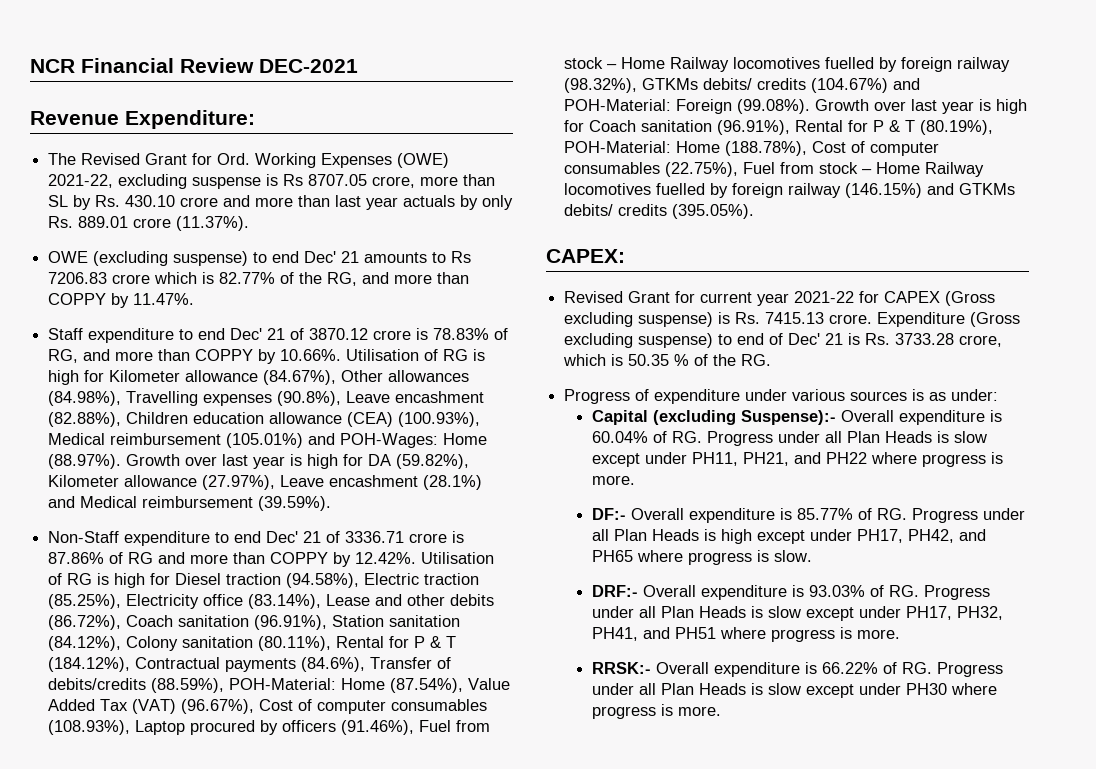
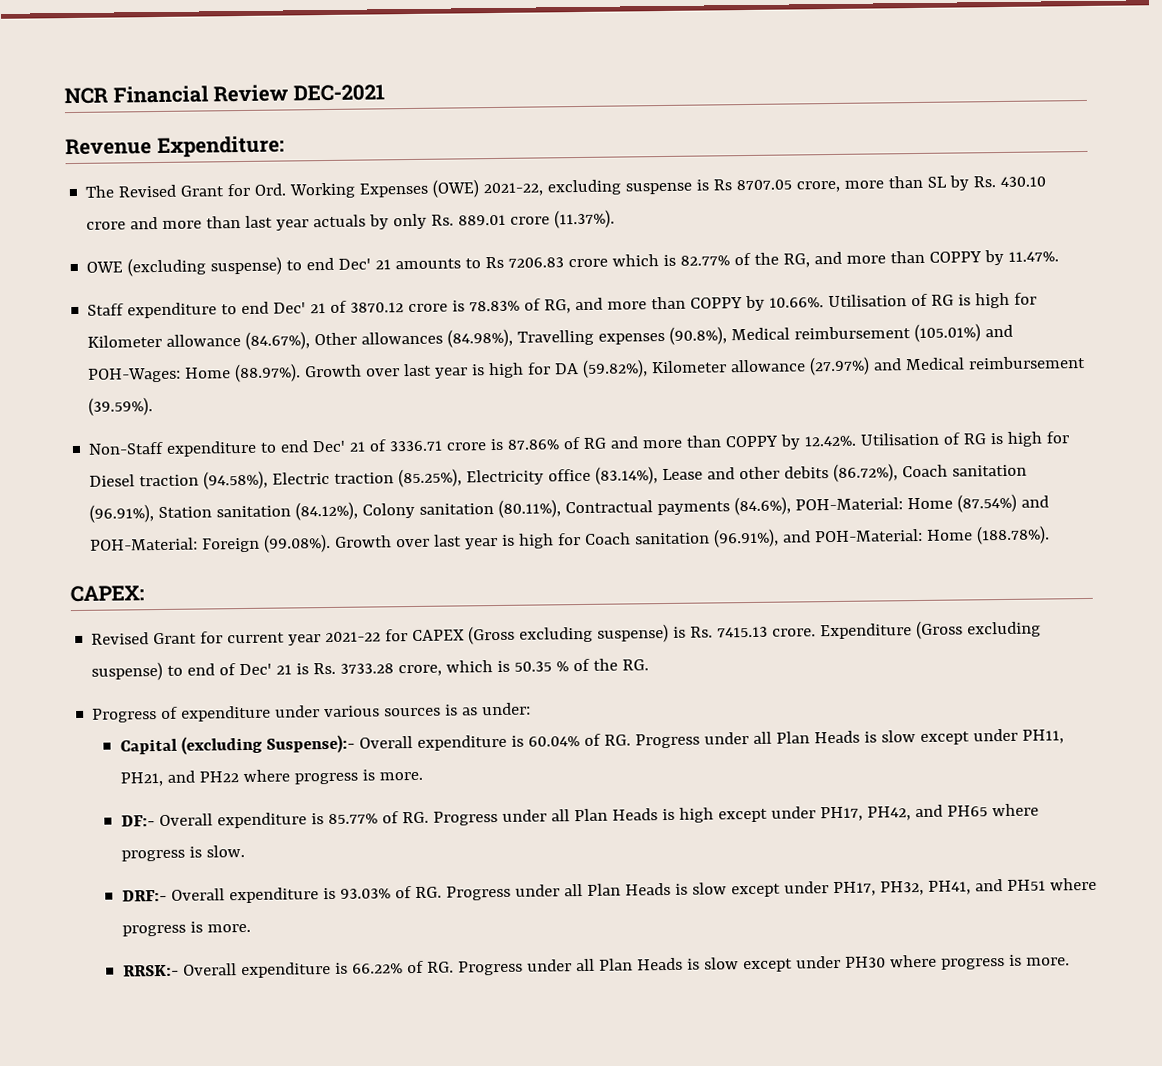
[346,391,485,403] [48,412,481,427] Leave encashment (82.88%), Children education allowance (CEA) (100.93%), -> (728, 335) none
[202,475,483,490] (27.97%), Leave encashment (28.1%) -> [809,356,871,376] (27.97%)
[336,636,457,648] [48,657,452,672] [48,678,511,693] [48,699,488,714] [48,720,491,735] [564,57,1011,72] [564,78,889,93] Rental for P & T (184.12%), Contractual payments (84.6%), Transfer of debits/credits (88.59%), POH-Material: Home (87.54%), Value Added Tax (VAT) (96.67%), Cost of computer consumables (108.93%), Laptop procured by officers (91.46%), Fuel from stock – Home Railway locomotives fuelled by foreign railway (98.32%), GTKMs debits/ credits (104.67%) -> [565,493,1018,516] Contractual payments (84.6%), POH-Material: Home (87.54%)
[795,120,994,135] [564,141,940,156] [564,162,985,177] [564,183,1016,198] [564,204,755,219] Rental for P & T (80.19%), POH-Material: Home (188.78%), Cost of computer consumables (22.75%), Fuel from stock – Home Railway locomotives fuelled by foreign railway (146.15%) and GTKMs debits/ credits (395.05%). -> [782,525,1051,545] and POH-Material: Home (188.78%).

